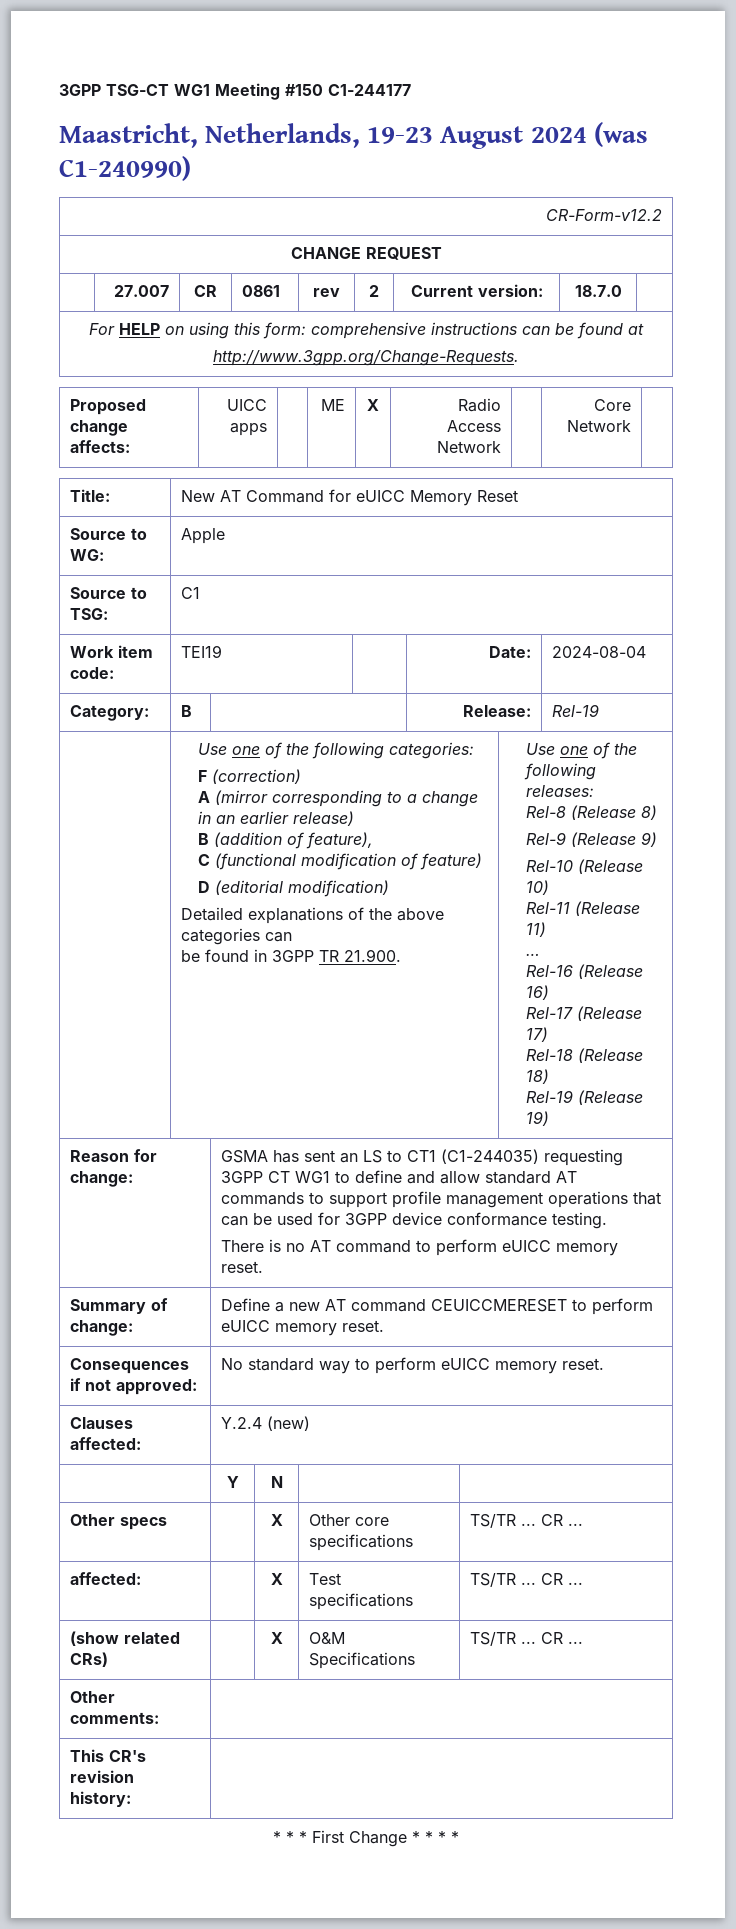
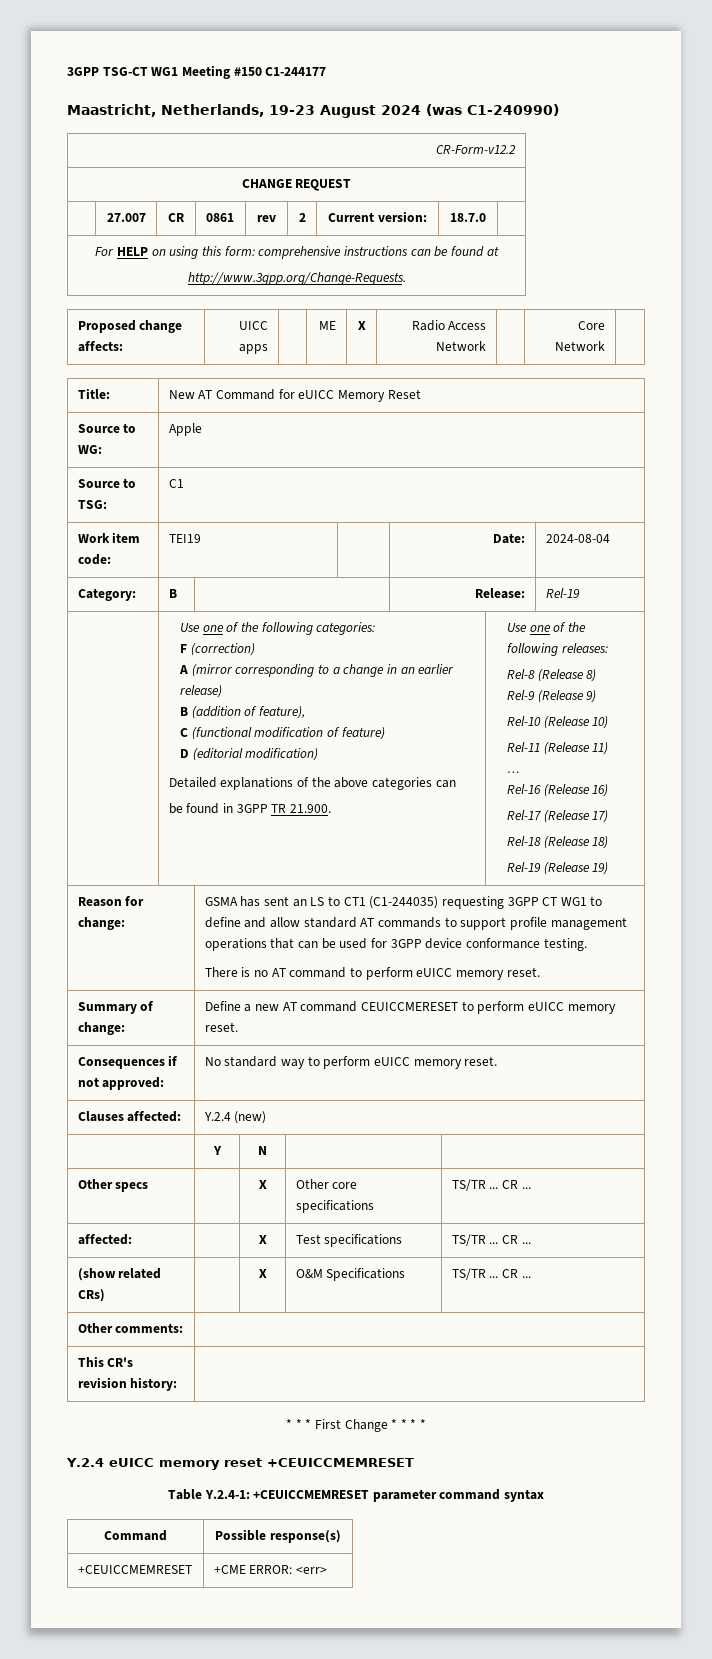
(459, 1837) none -> [66,1458,414,1470] [167,1489,545,1502] [104,1530,167,1541] [215,1529,341,1543] [77,1565,192,1574] [213,1565,328,1574] // Y.2.4 eUICC memory reset +CEUICCMEMRESET // Table Y.2.4-1: +CEUICCMEMRESET parameter command syntax // Command | Possible response(s) // +CEUICCMEMRESET | +CME ERROR: <err>

